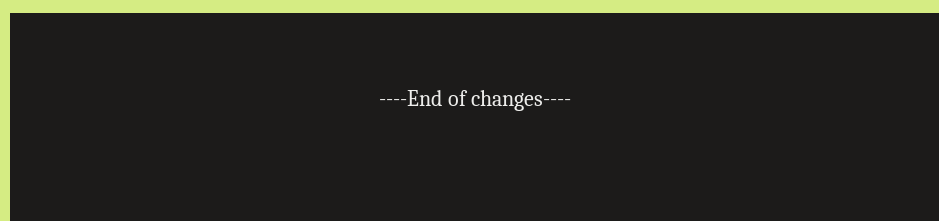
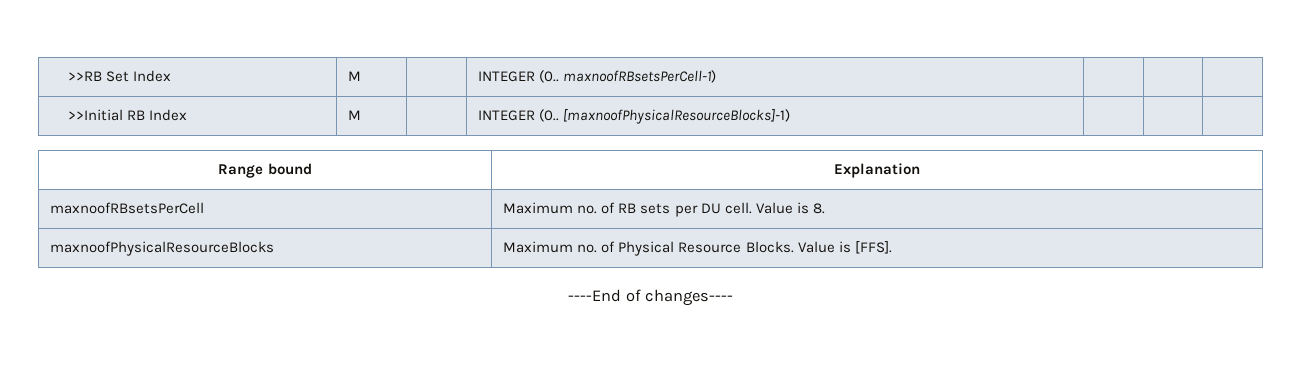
(378, 98) none -> [67,70,171,82] [348,71,362,81] [478,70,717,83] [67,109,187,121] [348,110,362,120] [478,109,791,124] [218,163,312,178] [834,163,920,178] [50,202,205,214] [503,202,825,217] [50,241,275,256] [503,241,892,256] >>RB Set Index | M | | INTEGER (0.. maxnoofRBsetsPerCell-1) | | | // >>Initial RB Index | M | | INTEGER (0.. [maxnoofPhysicalResourceBlocks]-1) | | | // Range bound | Explanation // maxnoofRBsetsPerCell | Maximum no. of RB sets per DU cell. Value is 8. // maxnoofPhysicalResourceBlocks | Maximum no. of Physical Resource Blocks. Value is [FFS]. //

